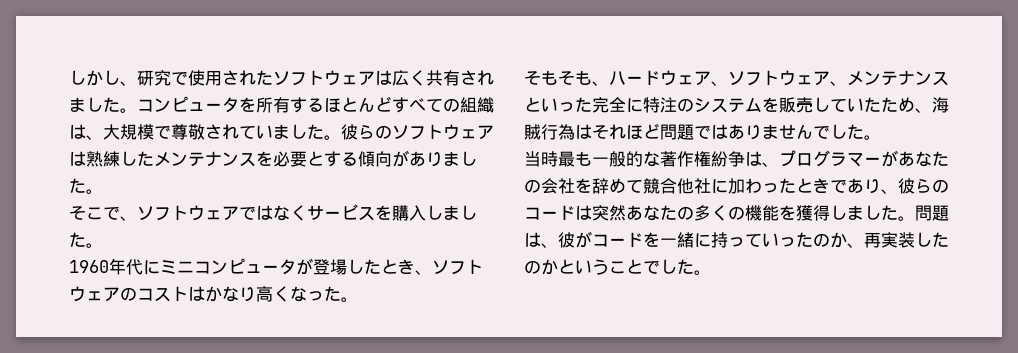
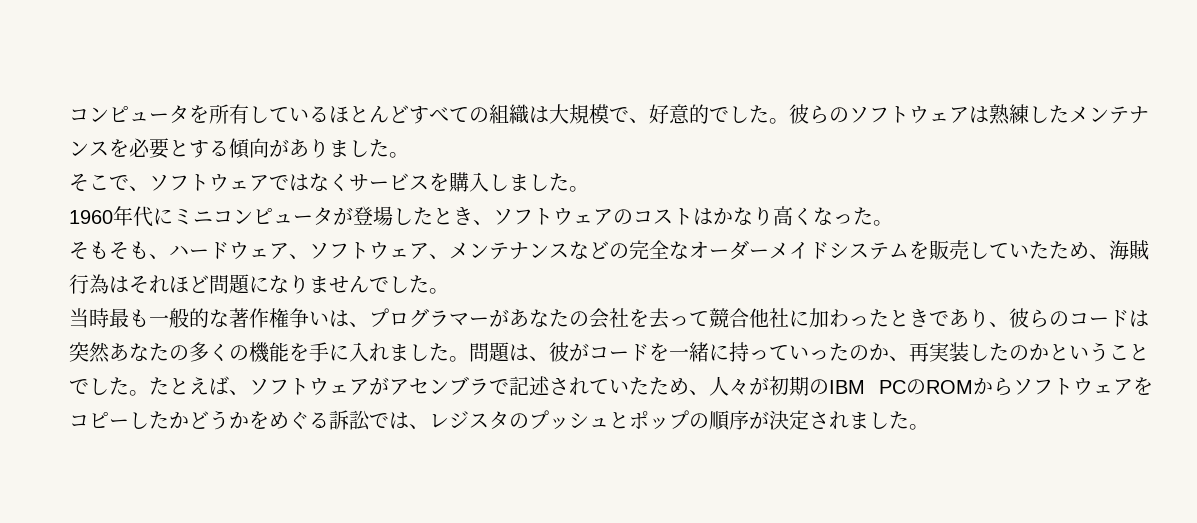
[69,70,494,86] [69,97,137,113] しかし、研究で使用されたソフトウェアは広く共有されました。 -> (69, 115) none
[290,97,307,113] す -> [249,106,309,123] してい
[86,135,103,140] 、 -> (549, 114) none
[171,124,290,140] 尊敬されていま -> [629,104,729,124] 、好意的で
[524,97,694,113] といった完全に特注の -> [569,240,829,260] などの完全なオーダーメイド
[694,124,745,140] ではあ -> [249,275,289,293] にな
[711,151,745,167] 紛争 -> [289,308,329,328] 争い
[592,178,626,194] 辞め -> [649,308,689,329] 去っ
[796,205,847,221] 獲得し -> [309,342,389,362] 手に入れ
(711, 272) none -> [149,376,1153,396] [69,410,929,431] たとえば、ソフトウェアがアセンブラで記述されていたため、人々が初期のIBM PCのROMからソフトウェアをコピーしたかどうかをめぐる訴訟では、レジスタのプッシュとポップの順序が決定されました。

